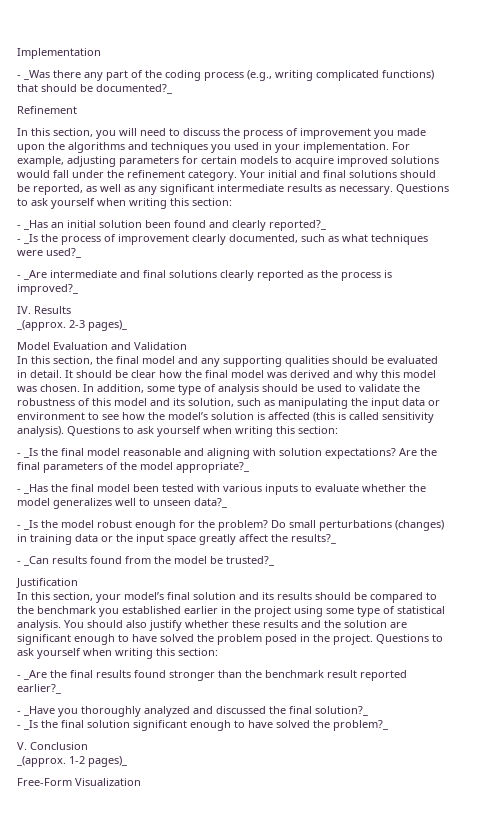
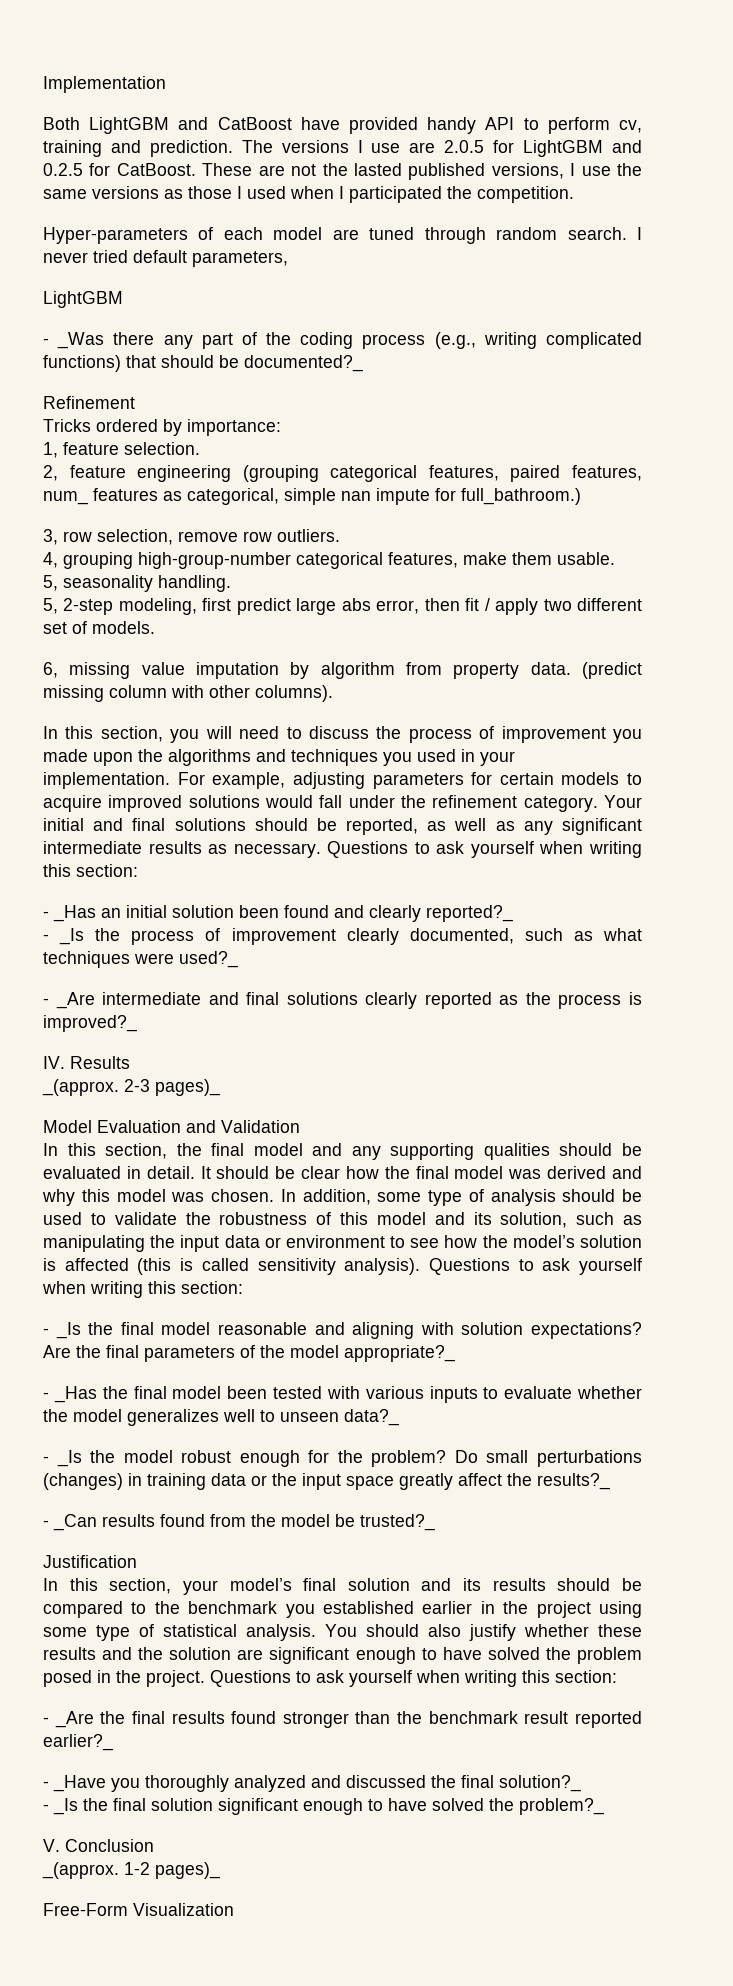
(101, 53) none -> [43,117,642,134] [43,140,643,157] [43,163,642,180] [43,186,574,203] [43,227,643,244] [43,250,288,267] [43,291,123,308] // Both LightGBM and CatBoost have provided handy API to perform cv, training and prediction. The versions I use are 2.0.5 for LightGBM and 0.2.5 for CatBoost. These are not the lasted published versions, I use the same versions as those I used when I participated the competition. // Hyper-parameters of each model are tuned through random search. I never tried default parameters, // LightGBM
(77, 110) none -> [43,419,281,436] [43,442,200,458] [43,465,642,482] [43,488,581,505] [43,529,340,545] [43,552,615,569] [43,575,231,592] [43,598,642,615] [43,621,155,634] [43,662,642,679] [43,685,333,702] // Tricks ordered by importance: // 1, feature selection. // 2, feature engineering (grouping categorical features, paired features, num_ features as categorical, simple nan impute for full_bathroom.) // 3, row selection, remove row outliers. // 4, grouping high-group-number categorical features, make them usable. // 5, seasonality handling. // 5, 2-step modeling, first predict large abs error, then fit / apply two different set of models. // 6, missing value imputation by algorithm from property data. (predict missing column with other columns).

